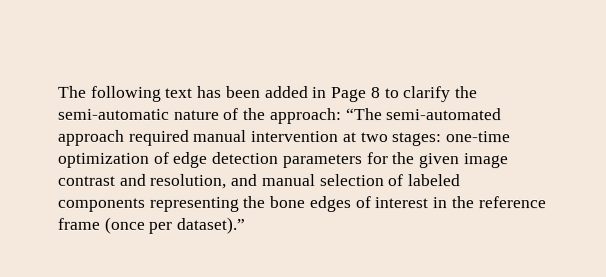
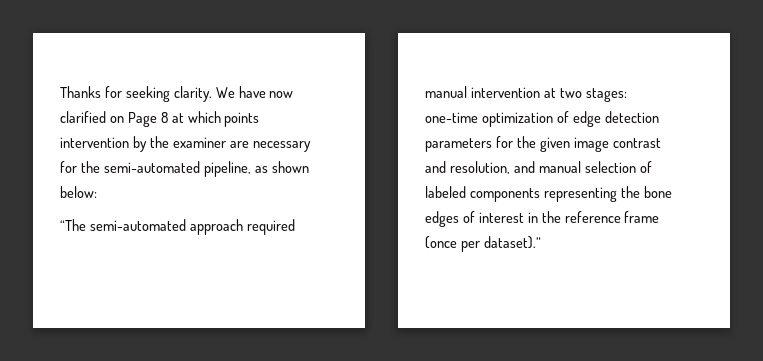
[58,85,478,103] [58,107,342,125] The following text has been added in Page 8 to clarify the semi-automatic nature of the approach: -> [60,86,294,102] [60,111,260,127] [60,136,311,152] [60,161,309,177] [60,186,97,198] Thanks for seeking clarity. We have now clarified on Page 8 at which points intervention by the examiner are necessary for the semi-automated pipeline, as shown below: //

